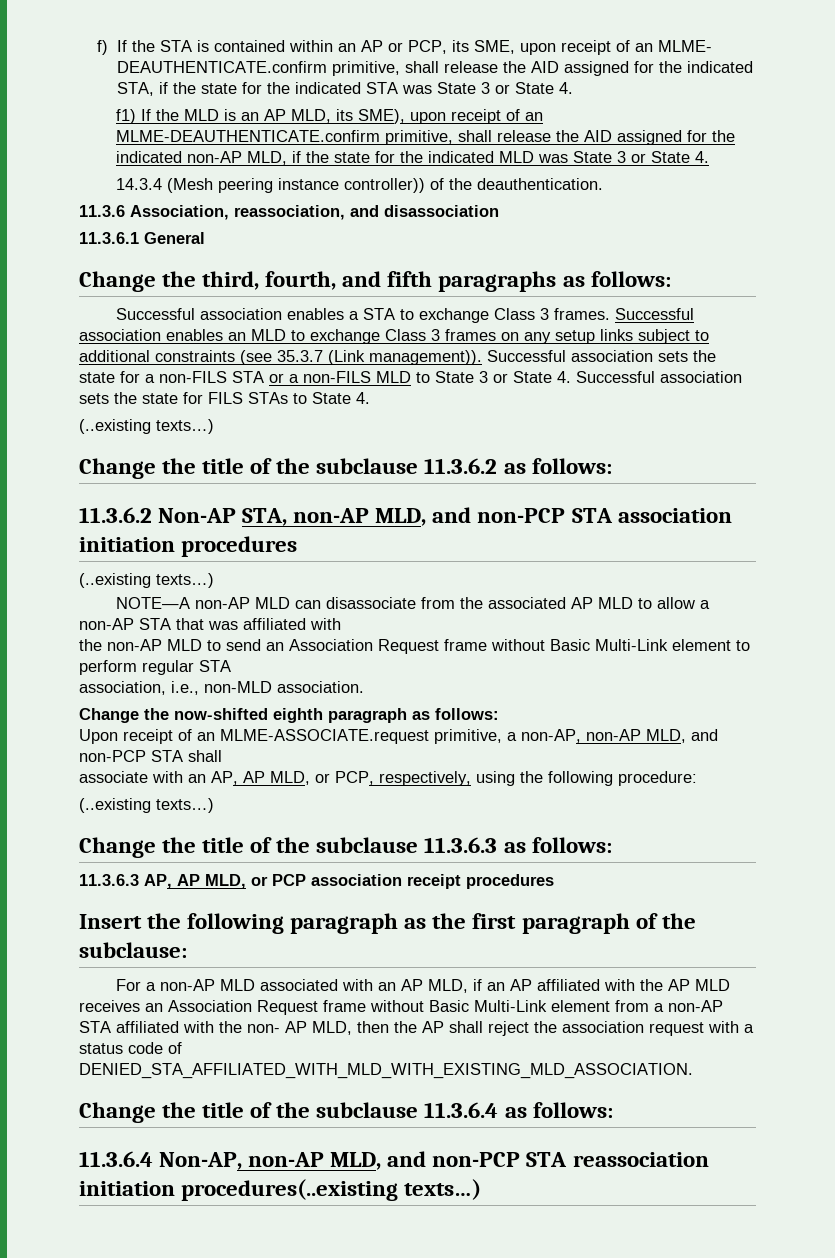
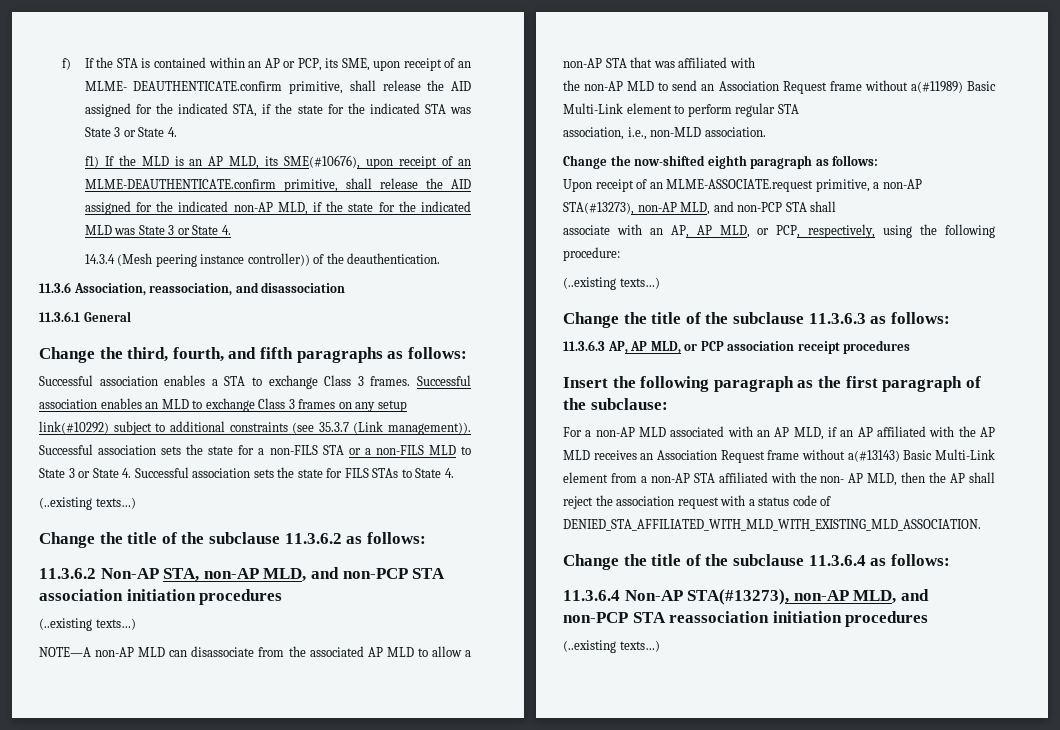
[357,109,405,124] SME), -> [284,155,361,169] SME(#10676),
[600,329,633,341] links -> [39,421,109,434] link(#10292)
(545, 645) none -> [910,81,963,93] a(#11989)
[521,729,581,743] non-AP, -> [882,179,922,189] [563,202,634,215] non-AP STA(#13273),
(424, 1006) none -> [847,450,900,462] a(#13143)
[159,1152,243,1170] Non-AP, -> [624,589,790,605] Non-AP STA(#13273),
[181,1179,399,1201] procedures(..existing -> [845,611,929,627] [563,640,616,653] procedures // (..existing

